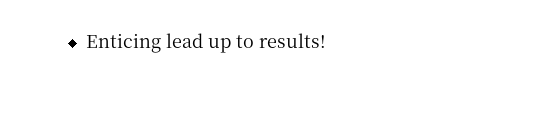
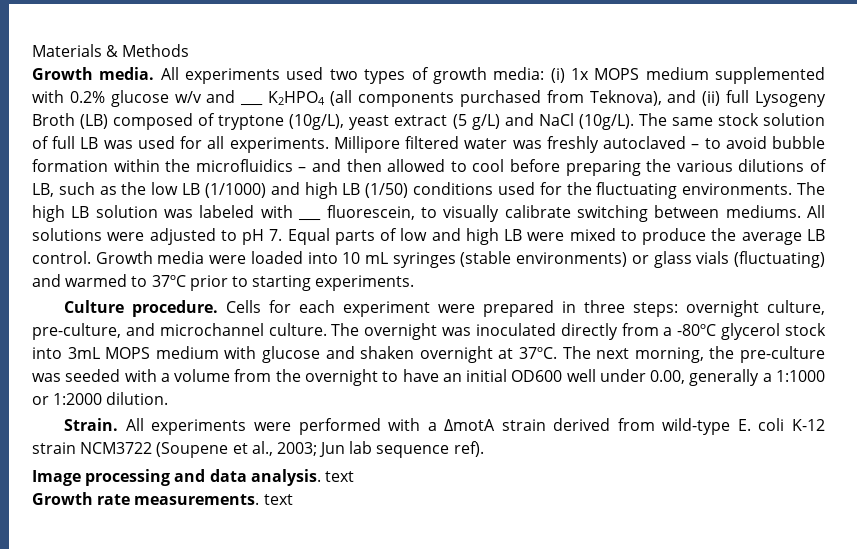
[85,33,326,53] Enticing lead up to results! -> [32,44,190,57] [32,67,825,84] [32,90,236,107] [240,90,826,107] [32,113,825,130] [32,136,826,153] [32,159,828,176] [32,182,826,199] [32,205,293,222] [298,205,825,222] [32,228,825,245] [32,251,825,268] [32,274,415,291] [64,300,826,317] [32,323,826,340] [32,346,826,363] [32,369,826,386] [32,392,169,405] [64,418,825,435] [32,441,484,458] [32,469,354,486] [32,492,293,505] Materials & Methods // Growth media. All experiments used two types of growth media: (i) 1x MOPS medium supplemented with 0.2% glucose w/v and ___ K2HPO4 (all components purchased from Teknova), and (ii) full Lysogeny Broth (LB) composed of tryptone (10g/L), yeast extract (5 g/L) and NaCl (10g/L). The same stock solution of full LB was used for all experiments. Millipore filtered water was freshly autoclaved – to avoid bubble formation within the microfluidics – and then allowed to cool before preparing the various dilutions of LB, such as the low LB (1/1000) and high LB (1/50) conditions used for the fluctuating environments. The high LB solution was labeled with ___ fluorescein, to visually calibrate switching between mediums. All solutions were adjusted to pH 7. Equal parts of low and high LB were mixed to produce the average LB control. Growth media were loaded into 10 mL syringes (stable environments) or glass vials (fluctuating) and warmed to 37ºC prior to starting experiments. // Culture procedure. Cells for each experiment were prepared in three steps: overnight culture, pre-culture, and microchannel culture. The overnight was inoculated directly from a -80ºC glycerol stock into 3mL MOPS medium with glucose and shaken overnight at 37ºC. The next morning, the pre-culture was seeded with a volume from the overnight to have an initial OD600 well under 0.00, generally a 1:1000 or 1:2000 dilution. // Strain. All experiments were performed with a ∆motA strain derived from wild-type E. coli K-12 strain NCM3722 (Soupene et al., 2003; Jun lab sequence ref). // Image processing and data analysis. text // Growth rate measurements. text

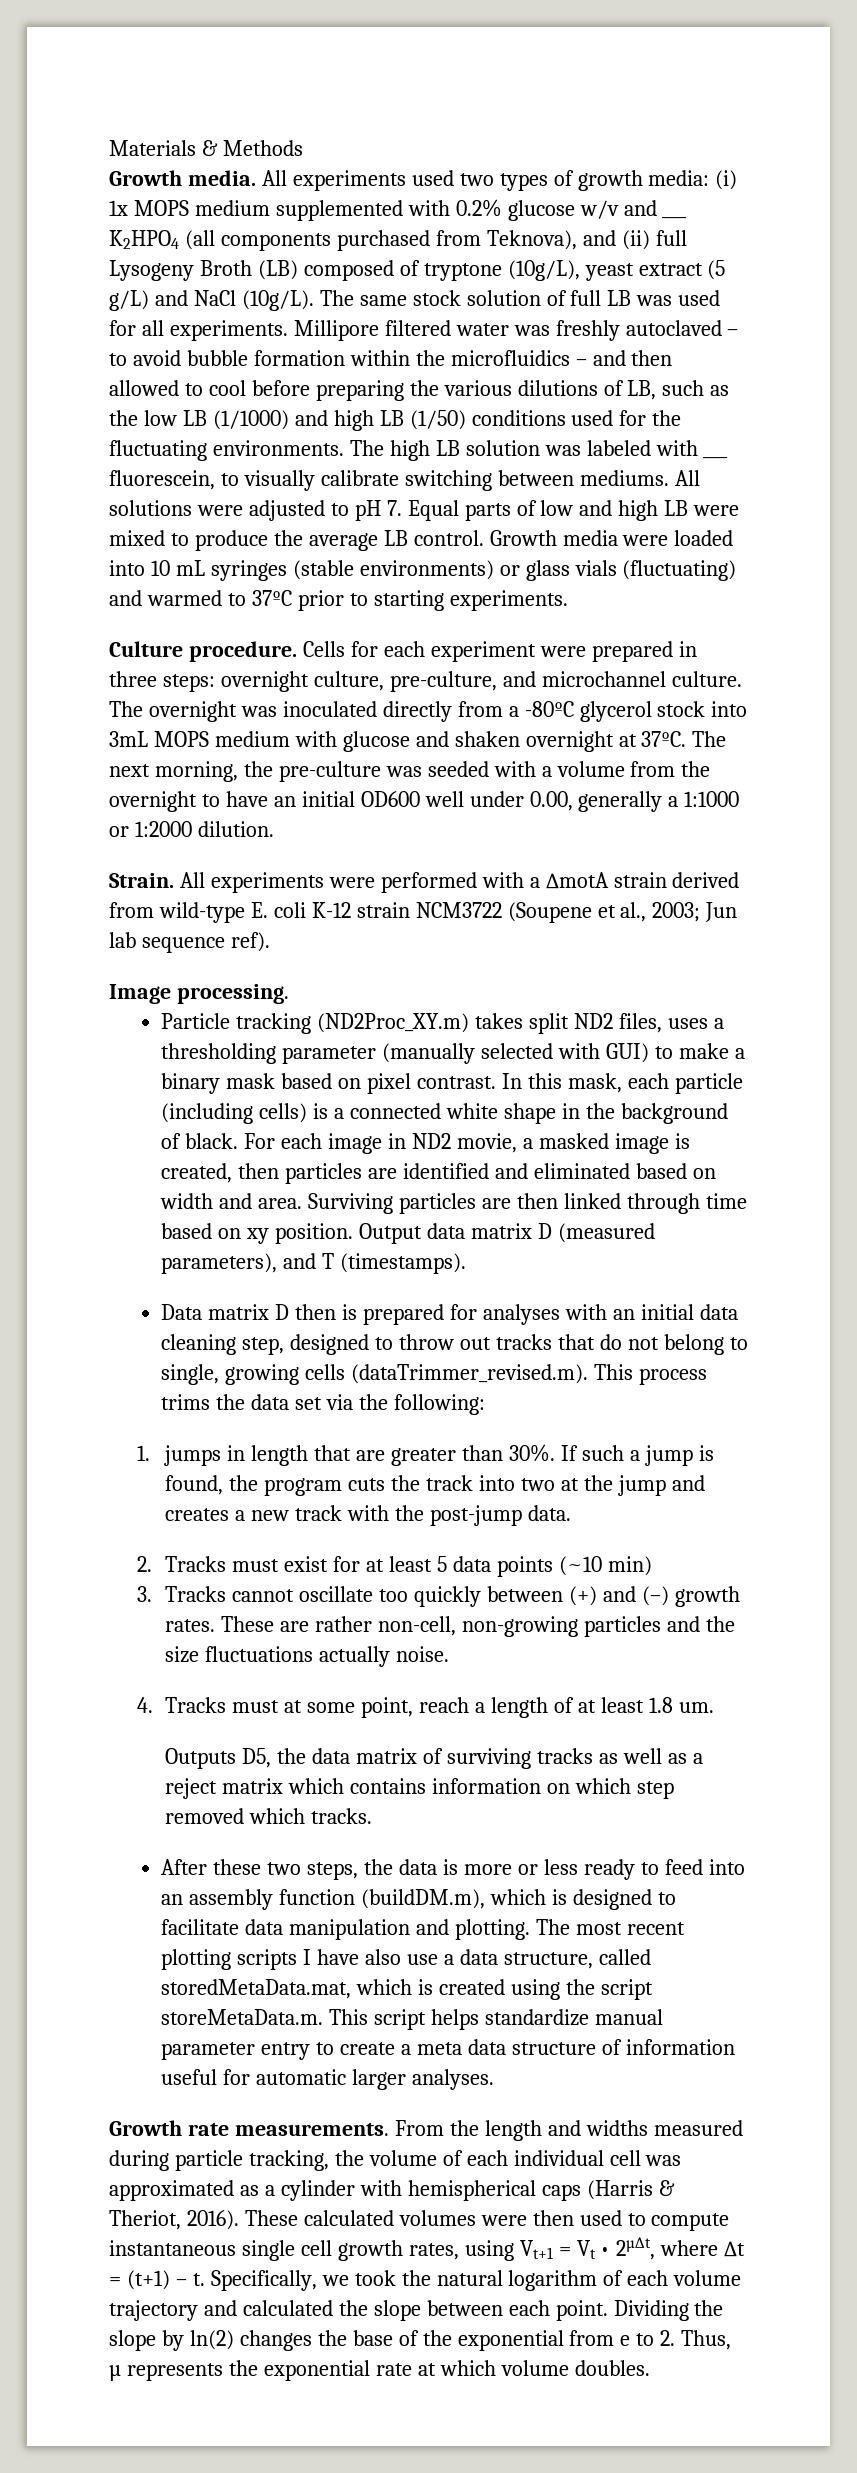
[85,469,354,486] [32,492,293,505] processing and data analysis. text // Growth rate measurements. text -> [176,984,289,1004] [161,1013,724,1034] [161,1043,745,1064] [161,1073,743,1094] [161,1103,728,1124] [161,1133,690,1154] [161,1163,716,1184] [160,1193,747,1214] [161,1223,655,1244] [161,1253,467,1274] [161,1304,738,1325] [161,1334,748,1355] [161,1364,708,1385] [161,1394,485,1415] [137,1444,714,1466] [165,1475,705,1496] [165,1505,571,1526] [137,1556,652,1577] [137,1586,740,1607] [165,1616,735,1637] [165,1646,450,1667] [137,1697,714,1718] [165,1748,703,1769] [165,1778,674,1799] [165,1808,373,1824] [161,1859,745,1880] [161,1889,676,1910] [161,1919,685,1940] [161,1949,651,1970] [161,1979,653,2000] [161,2009,664,2030] [161,2039,735,2060] [161,2069,495,2090] [109,2120,743,2141] [109,2150,682,2171] [109,2180,675,2201] [109,2210,730,2231] [109,2237,746,2261] [109,2270,742,2291] [109,2300,724,2321] [109,2330,732,2351] [109,2360,650,2381] processing. // Particle tracking (ND2Proc_XY.m) takes split ND2 files, uses a thresholding parameter (manually selected with GUI) to make a binary mask based on pixel contrast. In this mask, each particle (including cells) is a connected white shape in the background of black. For each image in ND2 movie, a masked image is created, then particles are identified and eliminated based on width and area. Surviving particles are then linked through time based on xy position. Output data matrix D (measured parameters), and T (timestamps). // Data matrix D then is prepared for analyses with an initial data cleaning step, designed to throw out tracks that do not belong to single, growing cells (dataTrimmer_revised.m). This process trims the data set via the following: // 1. jumps in length that are greater than 30%. If such a jump is found, the program cuts the track into two at the jump and creates a new track with the post-jump data. // 2. Tracks must exist for at least 5 data points (~10 min) // 3. Tracks cannot oscillate too quickly between (+) and (–) growth rates. These are rather non-cell, non-growing particles and the size fluctuations actually noise. // 4. Tracks must at some point, reach a length of at least 1.8 um. // Outputs D5, the data matrix of surviving tracks as well as a reject matrix which contains information on which step removed which tracks. // After these two steps, the data is more or less ready to feed into an assembly function (buildDM.m), which is designed to facilitate data manipulation and plotting. The most recent plotting scripts I have also use a data structure, called storedMetaData.mat, which is created using the script storeMetaData.m. This script helps standardize manual parameter entry to create a meta data structure of information useful for automatic larger analyses. // Growth rate measurements. From the length and widths measured during particle tracking, the volume of each individual cell was approximated as a cylinder with hemispherical caps (Harris & Theriot, 2016). These calculated volumes were then used to compute instantaneous single cell growth rates, using Vt+1 = Vt • 2µ∆t, where ∆t = (t+1) – t. Specifically, we took the natural logarithm of each volume trajectory and calculated the slope between each point. Dividing the slope by ln(2) changes the base of the exponential from e to 2. Thus, µ represents the exponential rate at which volume doubles.

